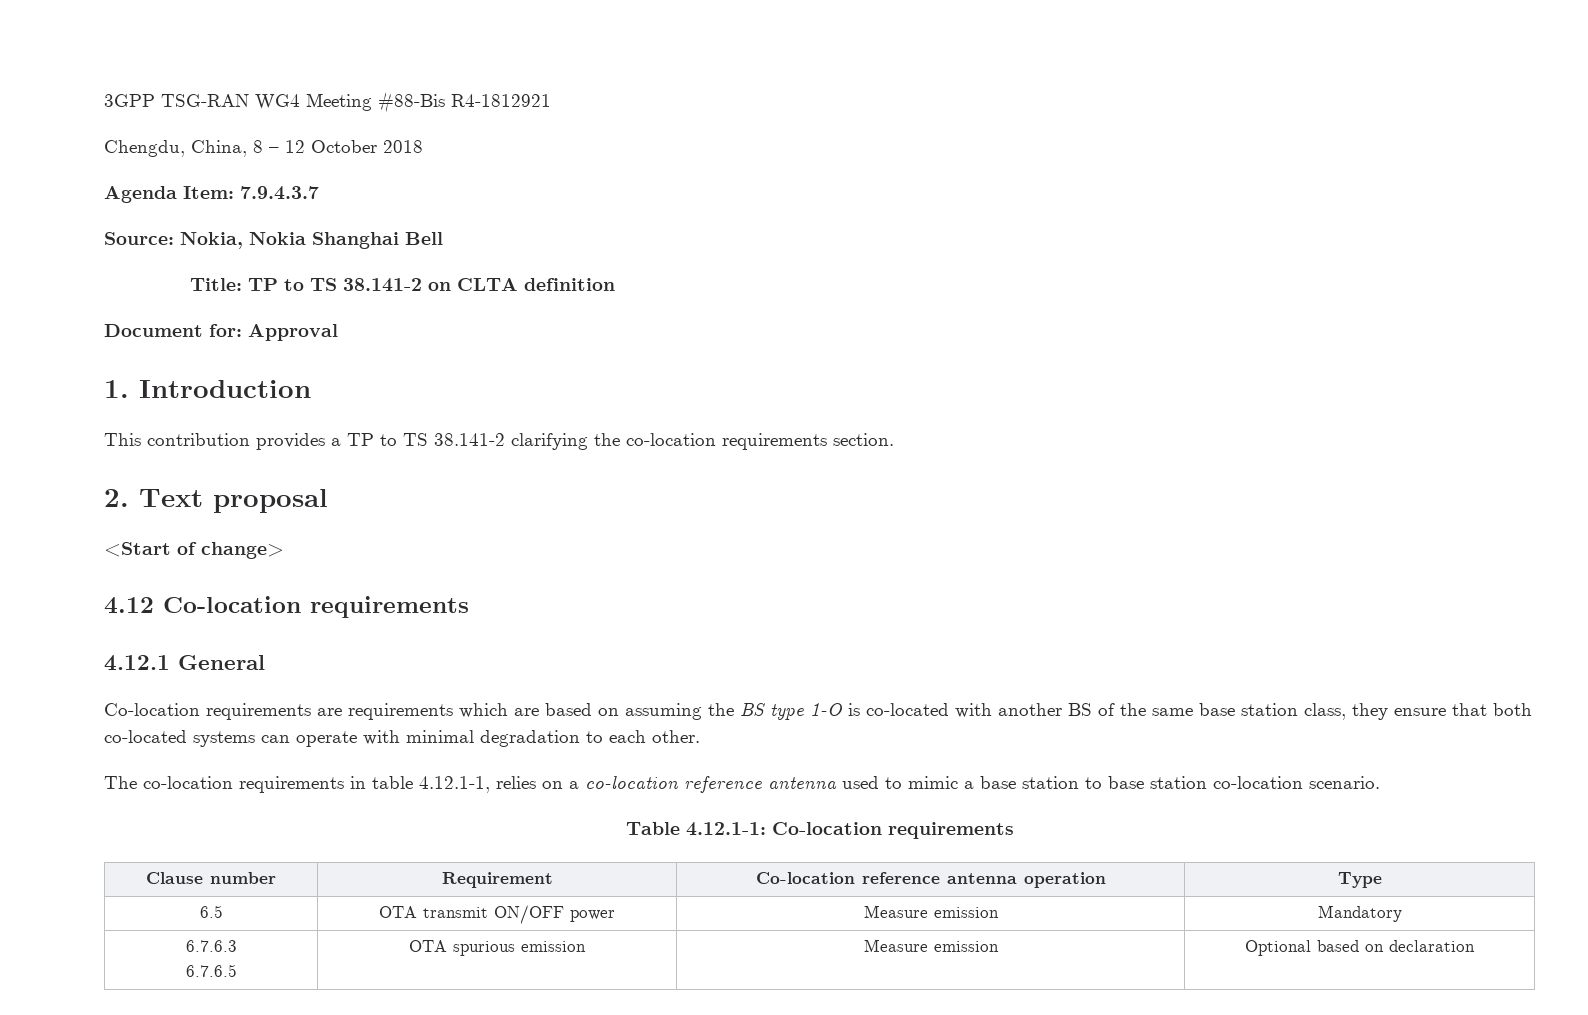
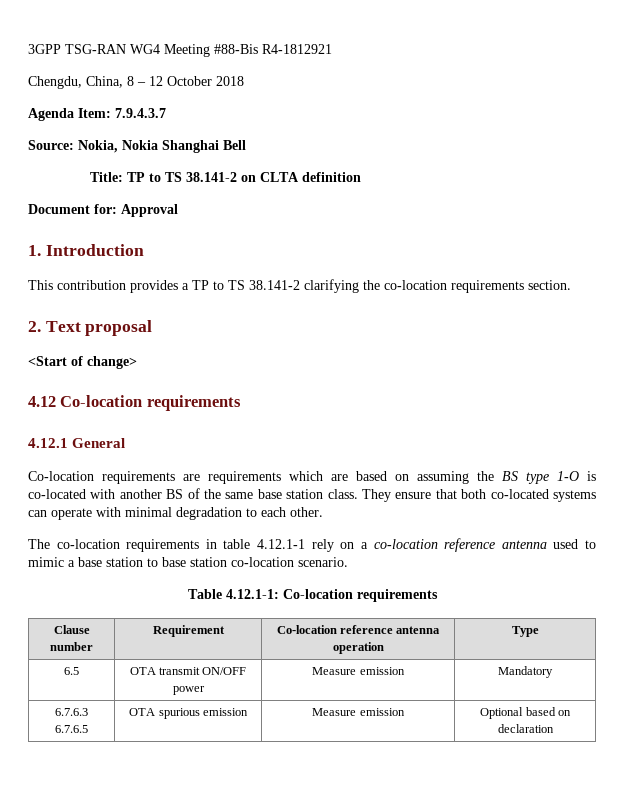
[1304,703,1388,720] class, they -> [327,489,391,502] class. They
[419,776,536,793] 4.12.1-1, relies -> [257,539,334,552] 4.12.1-1 rely

